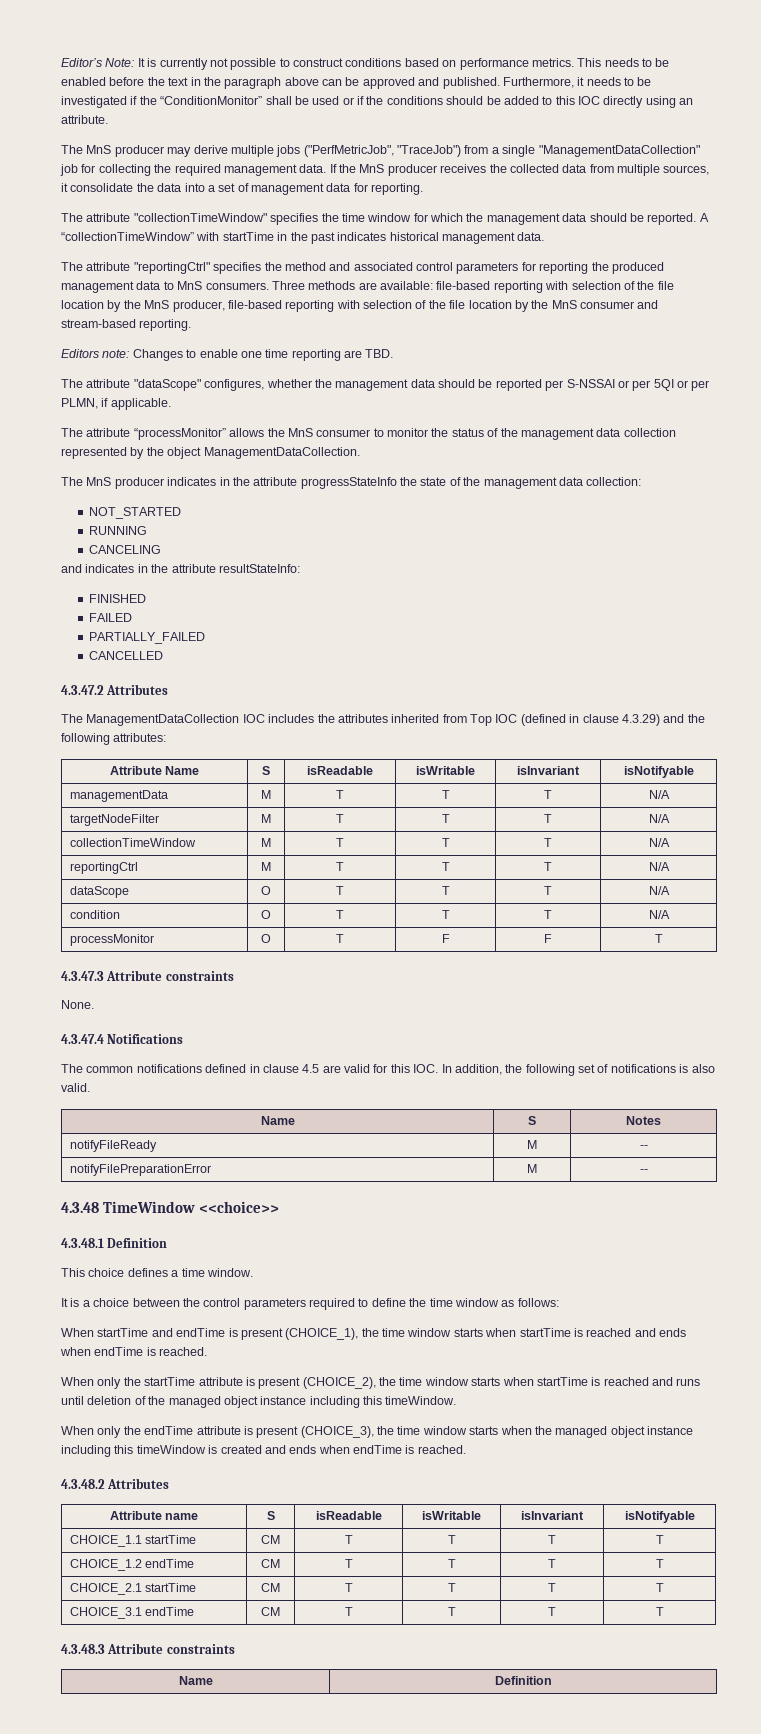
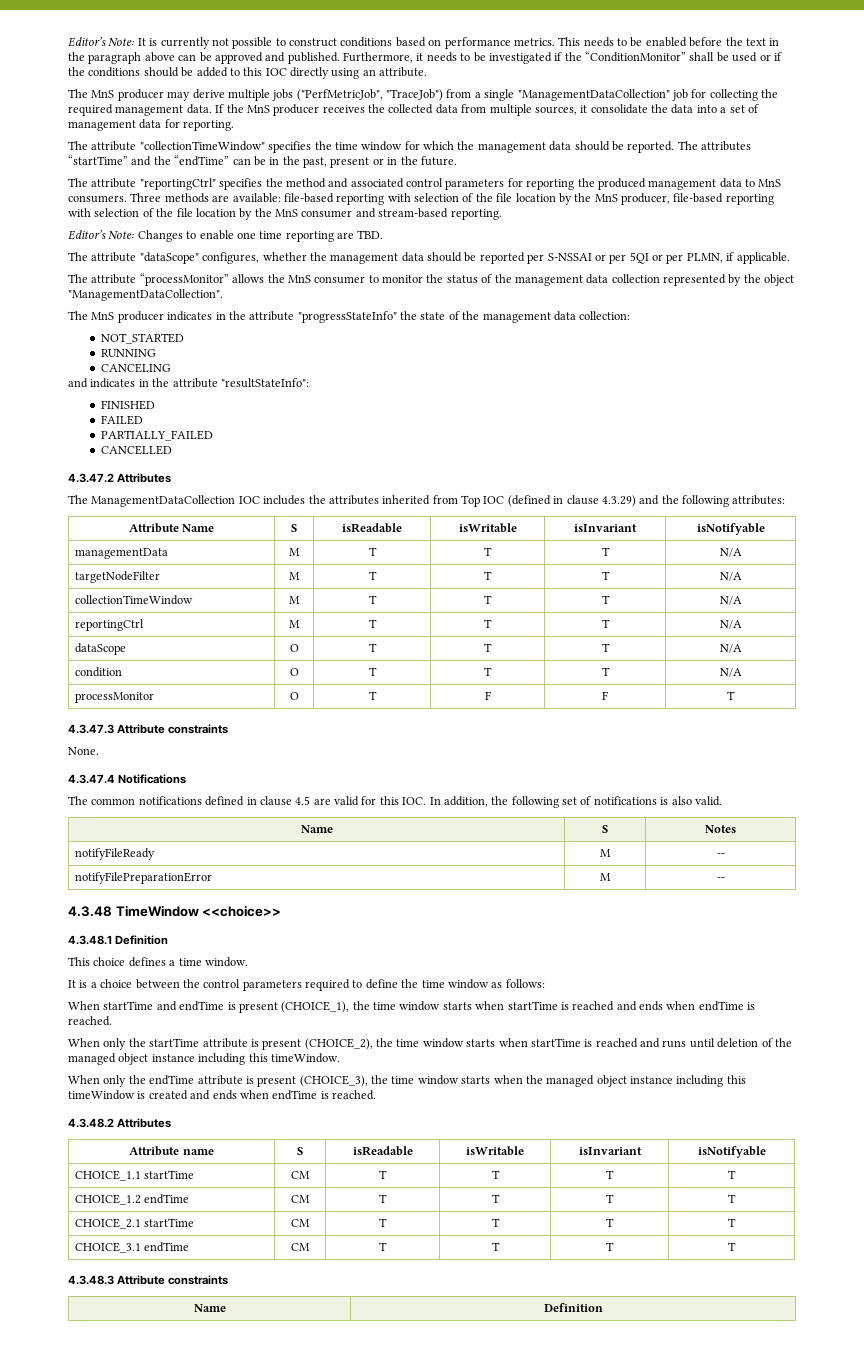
[699,213,709,222] [61,232,545,244] A “collectionTimeWindow” with startTime in the past indicates historical management data. -> [677,141,751,151] [68,155,457,168] The attributes “startTime” and the “endTime” can be in the past, present or in the future.
[61,349,130,358] Editors note: -> [68,230,135,240] Editor’s Note:
[203,447,360,459] ManagementDataCollection. -> [68,289,223,301] "ManagementDataCollection".
[300,477,397,489] progressStateInfo -> [297,311,397,323] "progressStateInfo"
[218,564,300,573] resultStateInfo: -> [220,378,309,388] "resultStateInfo":

